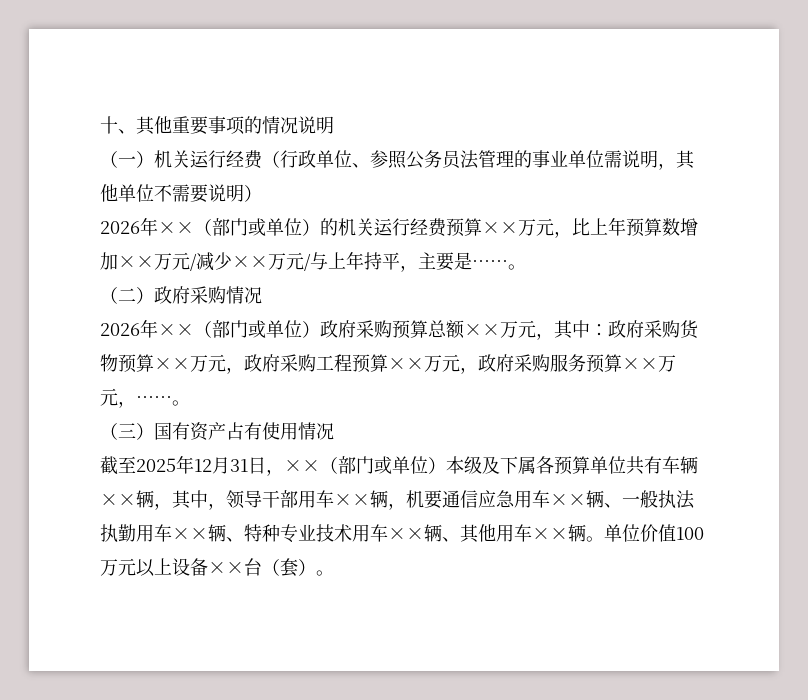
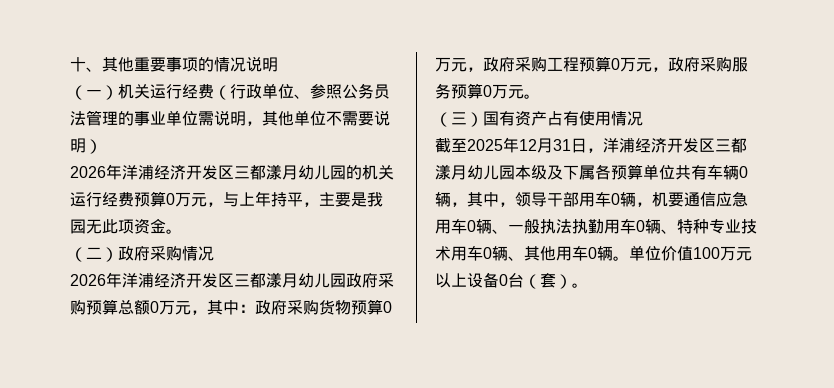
[158,218,320,236] ××（部门或单位） -> [122,164,346,180] 洋浦经济开发区三都漾月幼儿园
[482,217,698,238] [100,252,311,271] ××万元，比上年预算数增加××万元/减少××万元/ -> [166,192,223,207] 0万元，
[472,260,508,268] …… -> [367,192,383,207] [70,219,166,234] 我园无此项资金
[158,320,320,338] ××（部门或单位） -> [122,272,346,288] 洋浦经济开发区三都漾月幼儿园
[464,323,500,336] ×× -> [150,301,159,313] 0
[154,357,190,370] ×× -> [383,301,392,313] 0
[388,357,424,370] ×× -> [611,58,620,70] 0
[622,355,676,372] [100,388,172,408] ××万元，…… -> [483,84,524,99] 0万元
[284,456,446,474] ××（部门或单位） -> [603,137,747,153] [435,164,515,180] 洋浦经济开发区三都漾月幼儿园
[100,493,136,506] ×× -> [739,166,748,178] 0
[334,493,370,506] ×× -> [611,193,620,205] 0
[550,493,586,506] ×× -> [467,220,476,232] 0
[172,527,208,540] ×× -> [636,220,645,232] 0
[388,527,424,540] ×× -> [483,247,492,259] 0
[532,527,568,540] ×× -> [588,247,597,259] 0
[208,561,244,574] ×× -> [499,274,508,286] 0

